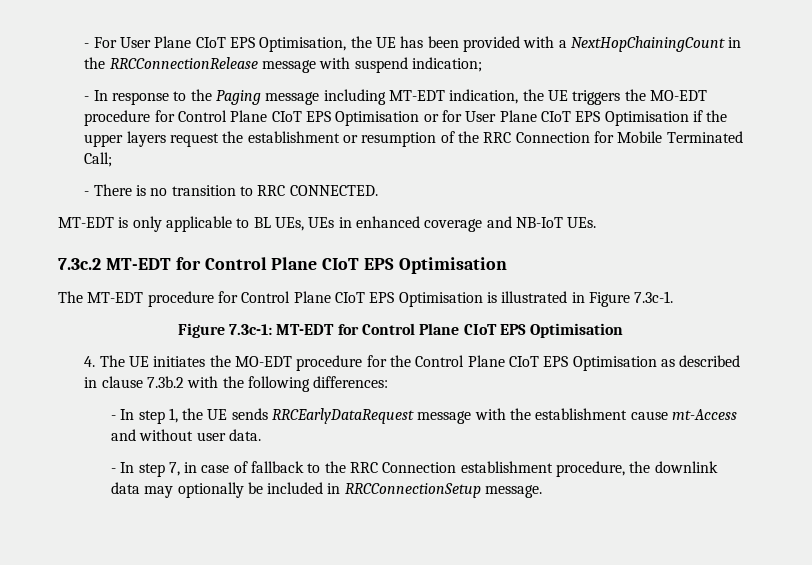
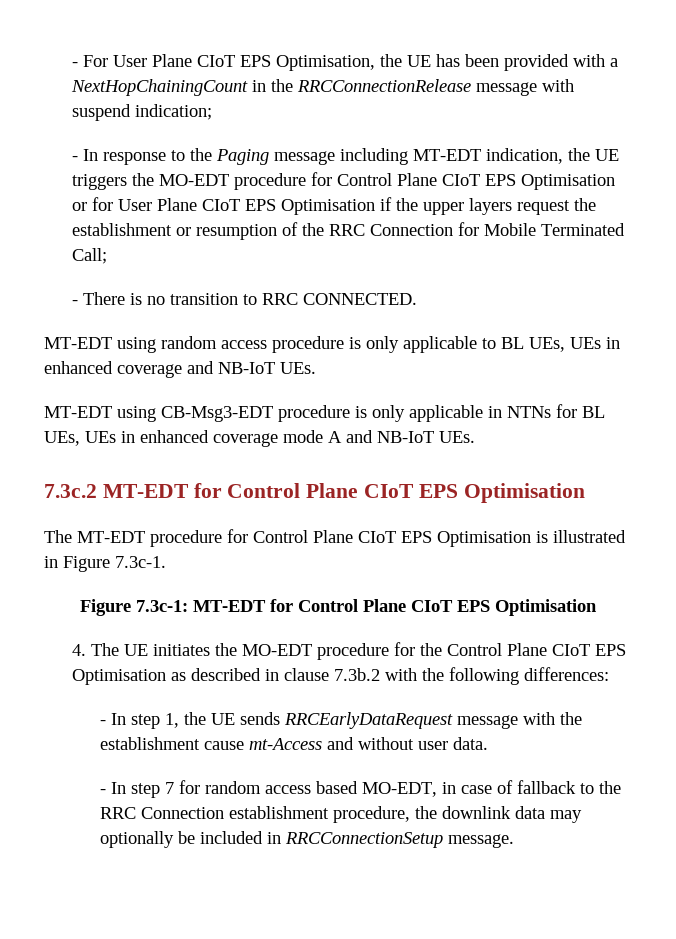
(114, 222) none -> [117,336,344,353] using random access procedure
(597, 222) none -> [44,404,605,422] [44,430,475,447] // MT-EDT using CB-Msg3-EDT procedure is only applicable in NTNs for BL UEs, UEs in enhanced coverage mode A and NB-IoT UEs.
[168,462,180,476] 7, -> [164,780,437,797] 7 for random access based MO-EDT,

